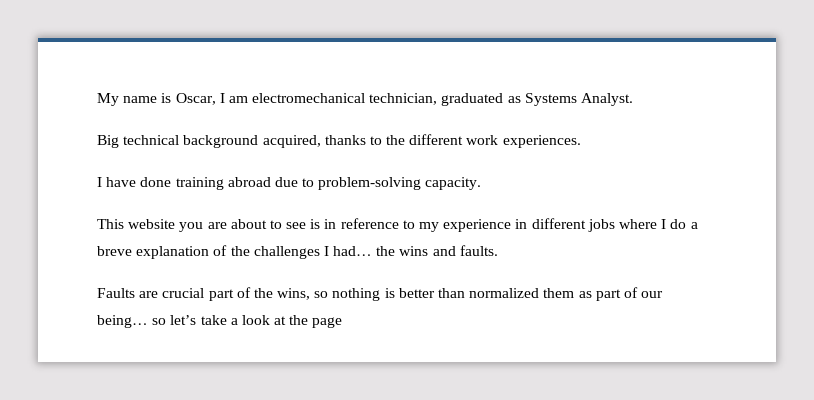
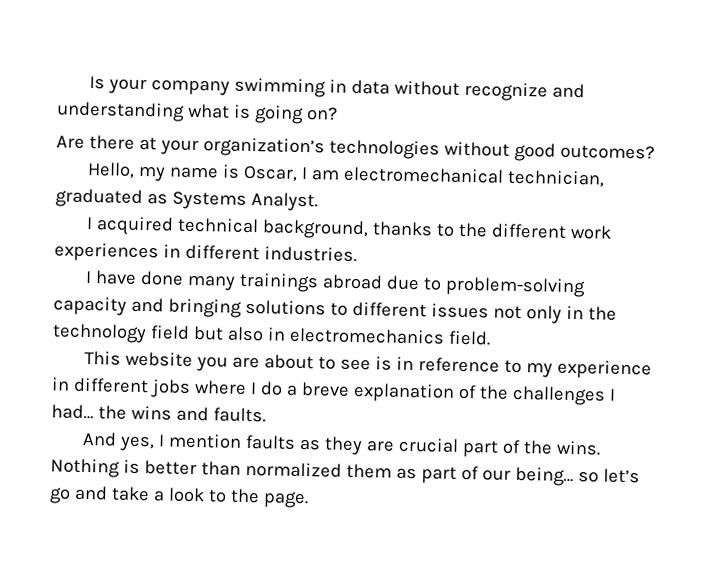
[97,93,119,106] My -> [89,76,586,102] [56,101,338,124] [56,134,655,162] [87,161,167,182] Is your company swimming in data without recognize and understanding what is going on? // Are there at your organization’s technologies without good outcomes? // Hello, my
[97,135,321,148] Big technical background acquired, -> [86,216,370,240] I acquired technical background,
[502,135,581,148] experiences. -> [54,242,357,263] experiences in different industries.
[175,177,224,190] training -> [187,272,320,293] many trainings
[425,177,482,190] capacity. -> [53,296,617,324] [52,323,491,346] capacity and bringing solutions to different issues not only in the technology field but also in electromechanics field.
[97,288,135,298] Faults -> [82,431,364,456] And yes, I mention faults as they
[277,288,381,301] wins, so nothing -> [556,440,602,456] [50,458,120,478] wins. Nothing
(197, 320) none -> [49,485,108,504] go and
[274,315,343,328] at the page -> [207,488,309,509] to the page.

